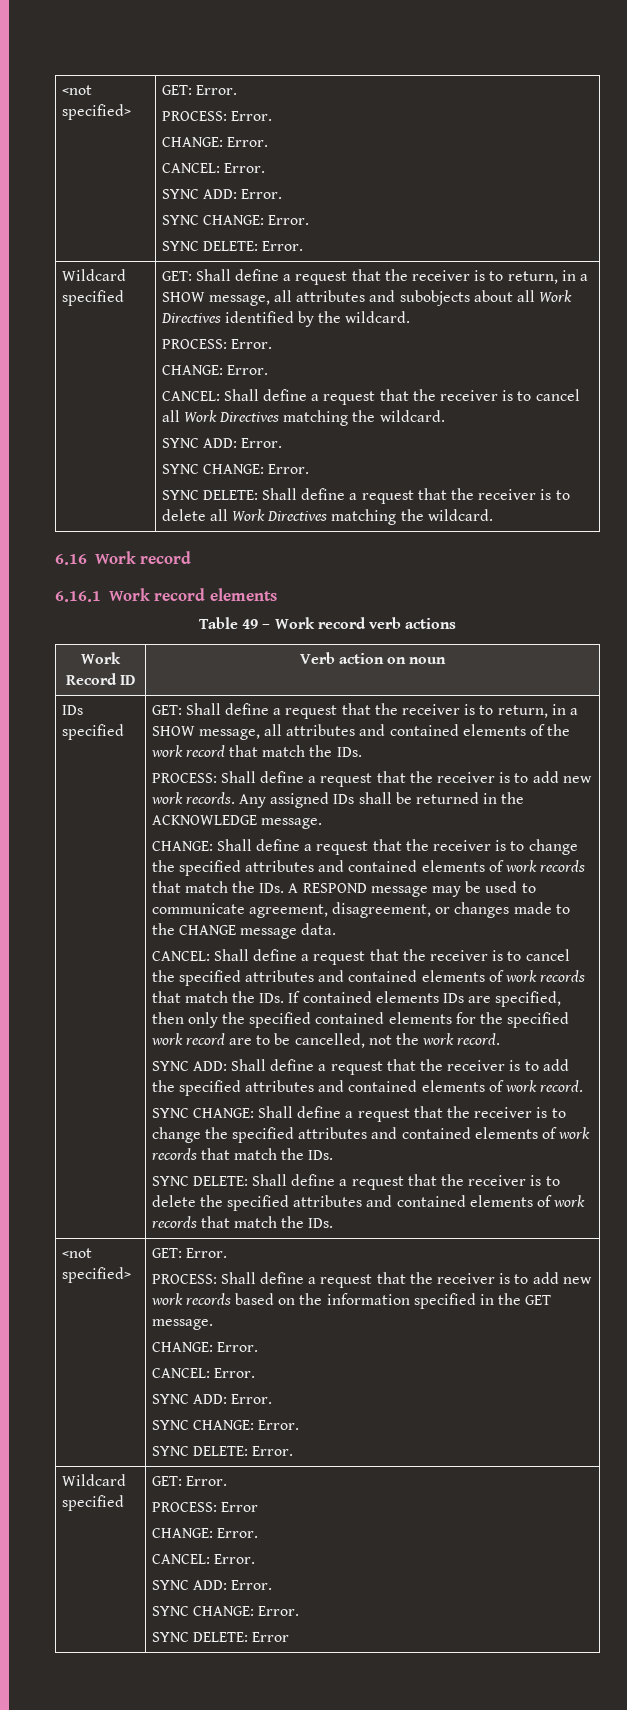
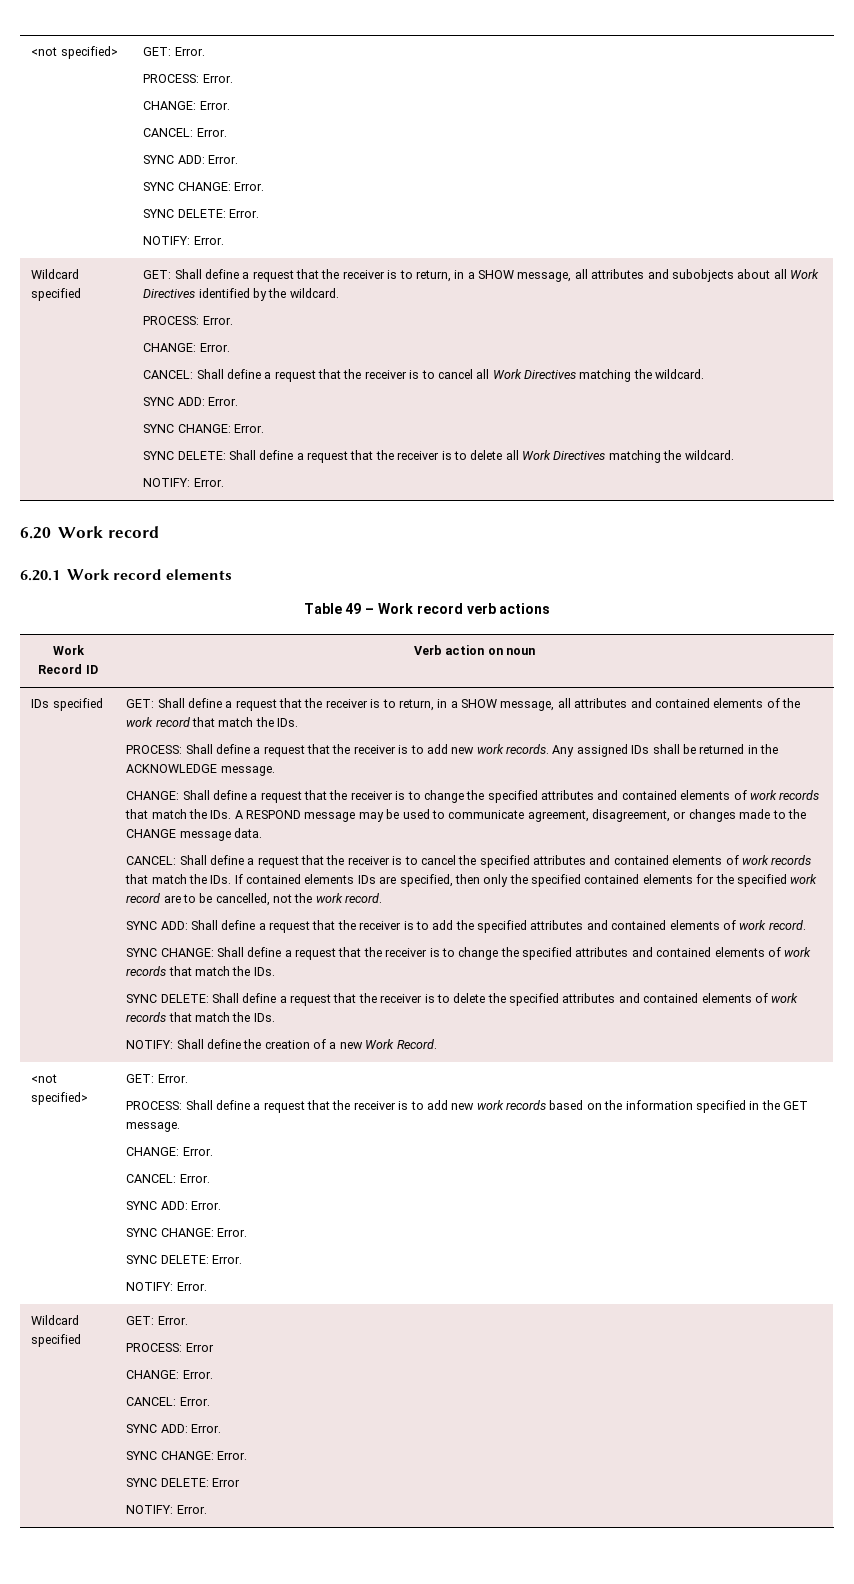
(304, 246) none -> [143,236,224,245] // NOTIFY: Error.
[55,554,87,565] // 6.16 -> [143,478,224,487] [20,527,51,539] // NOTIFY: Error. // 6.20
[55,591,101,602] 6.16.1 -> [20,570,60,581] 6.20.1
(334, 1223) none -> [126,1039,437,1049] // NOTIFY: Shall define the creation of a new Work Record.
(294, 1451) none -> [126,1282,207,1291] // NOTIFY: Error.
(290, 1637) none -> [126,1505,207,1514] // NOTIFY: Error.

